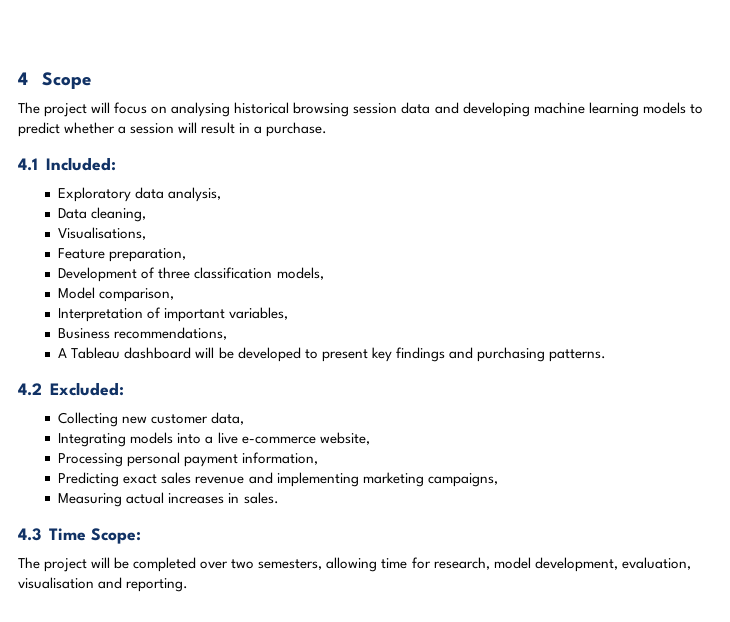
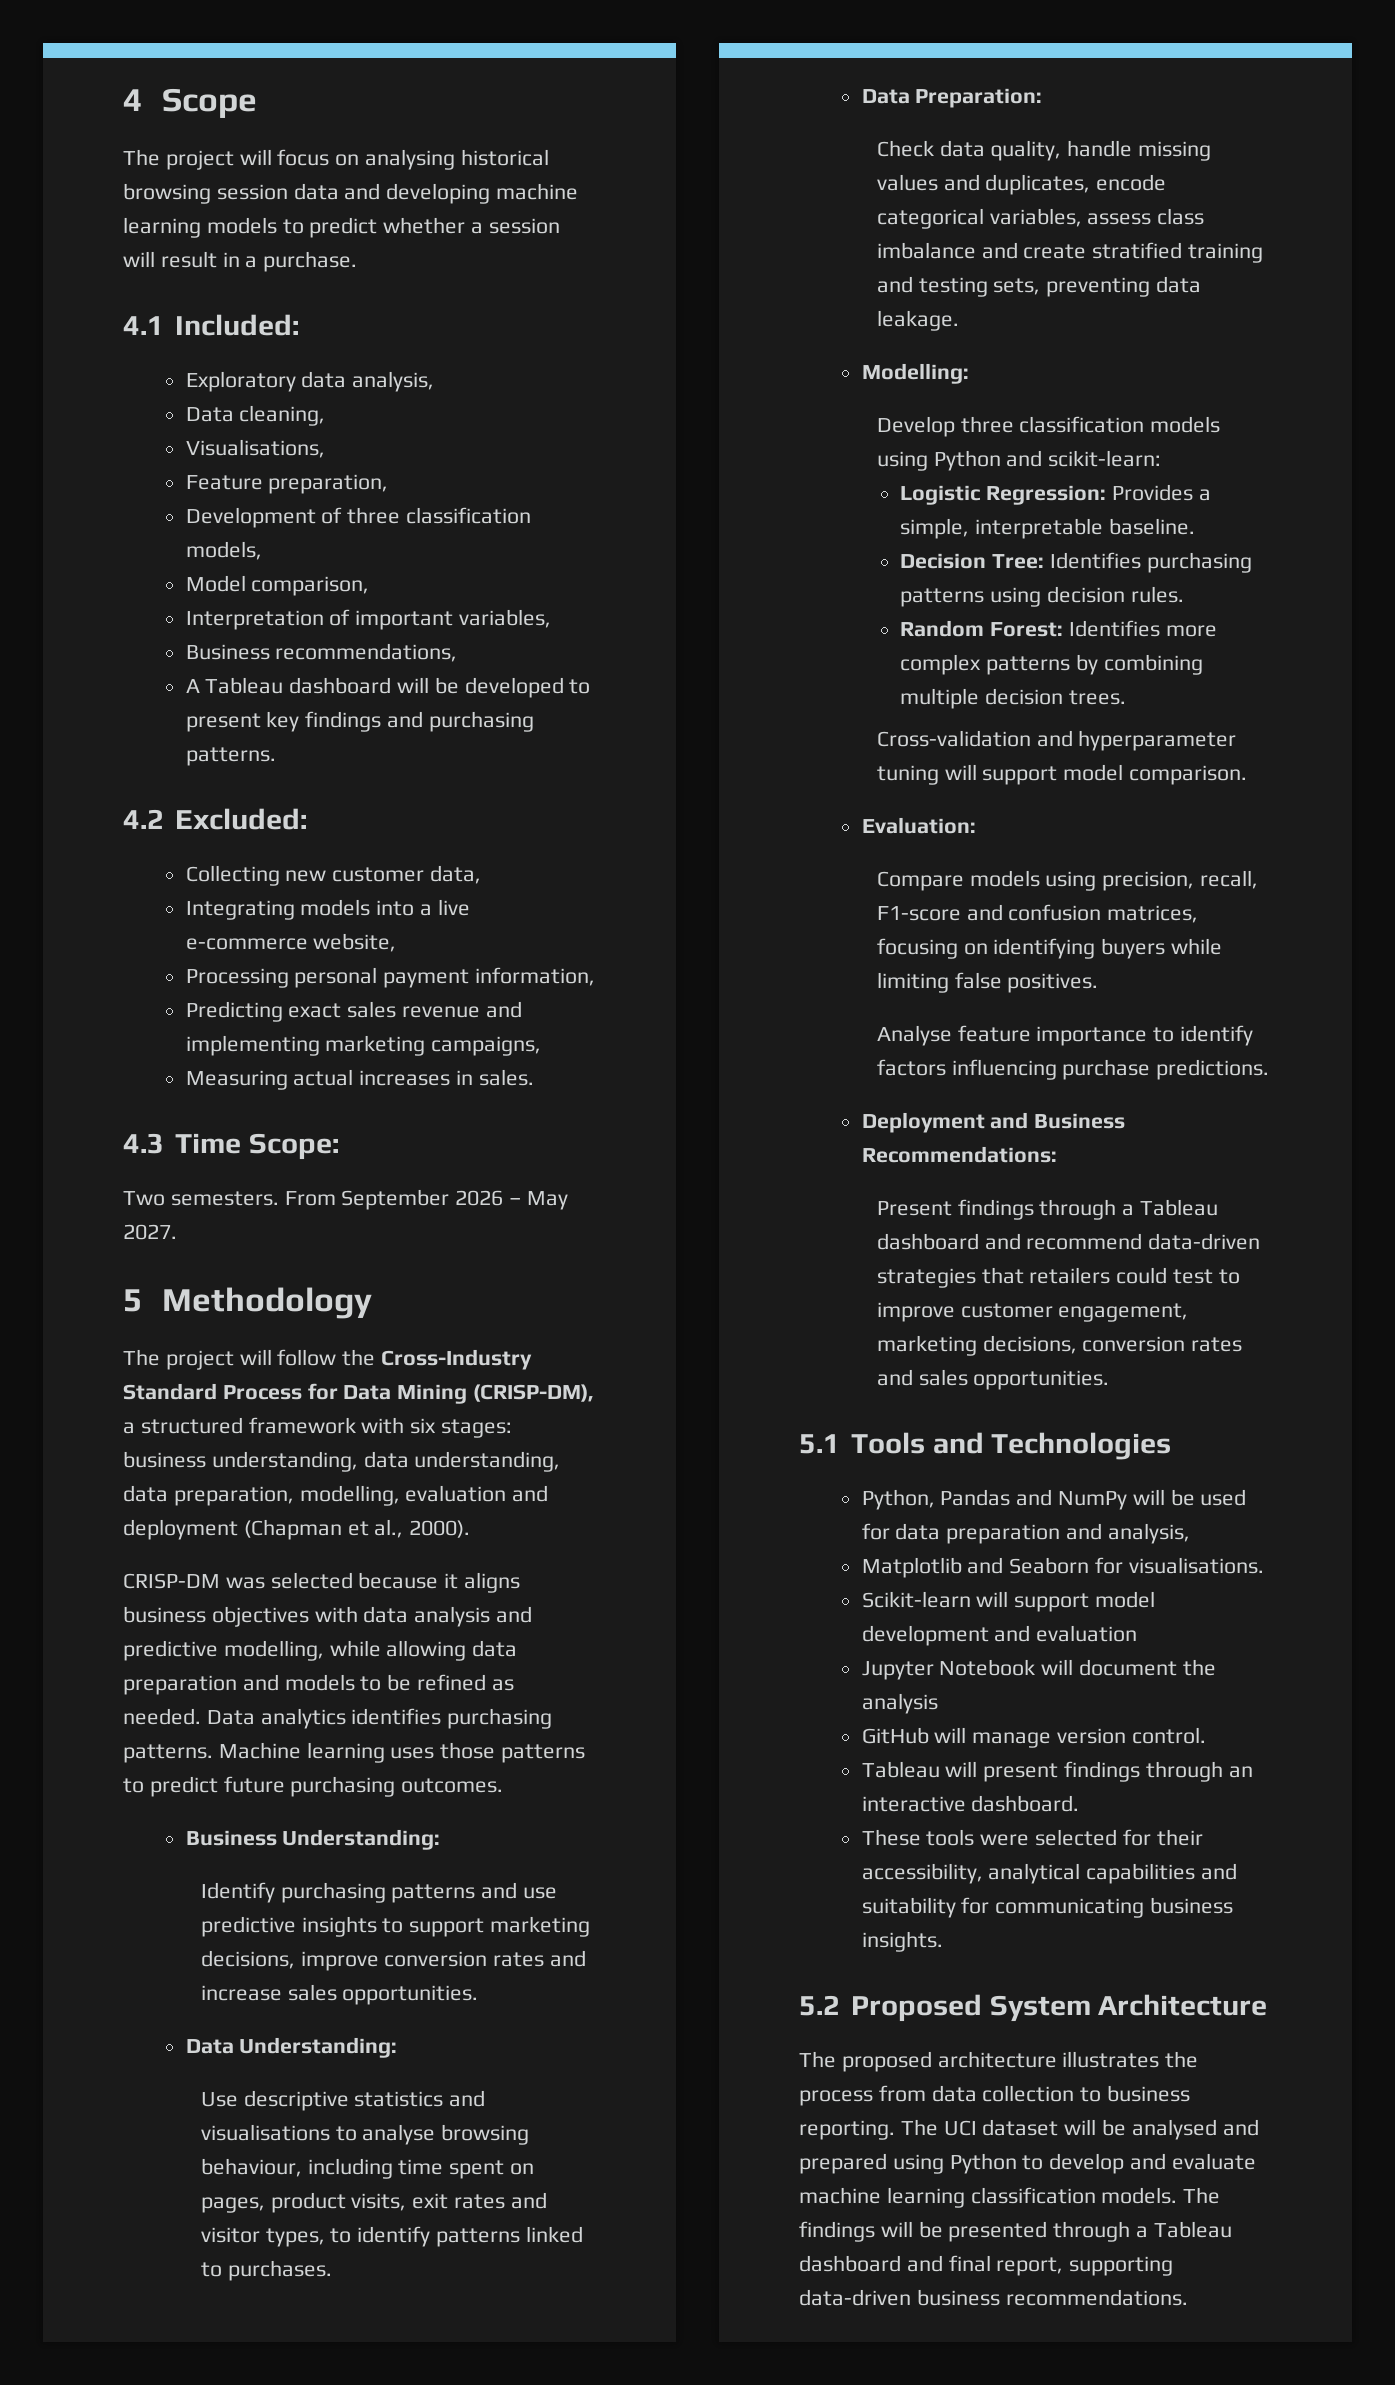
[18,557,691,572] [18,577,189,592] The project will be completed over two semesters, allowing time for research, model development, evaluation, visualisation and reporting. -> [123,1189,568,1210] [123,1224,177,1240] [123,1287,372,1319] [123,1349,533,1370] [123,1383,595,1404] [123,1417,513,1438] [123,1451,561,1472] [123,1485,549,1506] [123,1519,471,1540] [123,1572,521,1593] [123,1606,533,1627] [123,1640,518,1661] [123,1674,514,1695] [123,1708,553,1729] [123,1742,586,1763] [123,1776,504,1797] [185,1829,441,1850] [200,1882,557,1903] [200,1916,590,1937] [200,1950,586,1971] [200,1984,479,2005] [185,2037,398,2058] [200,2090,486,2111] [200,2124,530,2145] [200,2158,534,2179] [200,2192,547,2213] [200,2226,583,2247] [200,2260,332,2281] [861,88,1043,108] [876,140,1211,161] [876,174,1167,195] [876,208,1205,229] [876,242,1263,263] [876,276,1201,297] [876,310,959,331] [861,363,969,384] [876,416,1221,437] [876,450,1162,471] [900,484,1211,505] [900,518,1196,539] [900,552,1252,573] [900,586,1184,607] [900,620,1217,637] [900,654,1203,675] [900,688,1127,709] [876,730,1237,751] [876,764,1247,785] [861,817,976,834] [876,870,1258,891] [876,904,1199,923] [876,938,1222,959] [876,972,1099,993] [876,1025,1253,1046] [876,1059,1270,1080] [861,1112,1126,1133] [861,1146,1057,1163] [876,1199,1218,1220] [876,1233,1261,1250] [876,1267,1240,1288] [876,1302,1189,1322] [876,1335,1243,1356] [876,1369,1110,1390] [799,1432,1172,1460] [861,1489,1247,1510] [861,1523,1190,1544] [861,1557,1264,1578] [861,1591,1155,1612] [861,1625,1138,1646] [861,1659,1216,1680] [861,1693,938,1714] [861,1727,1206,1748] [861,1761,1253,1782] [861,1795,1080,1812] [861,1829,1203,1846] [861,1863,1237,1884] [861,1897,1233,1918] [861,1931,943,1952] [799,1994,1268,2022] [799,2051,1199,2072] [799,2085,1191,2106] [799,2119,1259,2140] [799,2153,1256,2174] [799,2187,1221,2208] [799,2221,1232,2242] [799,2255,1174,2276] [799,2289,1188,2306] Two semesters. From September 2026 – May 2027. // 5 Methodology // The project will follow the Cross-Industry Standard Process for Data Mining (CRISP-DM), a structured framework with six stages: business understanding, data understanding, data preparation, modelling, evaluation and deployment (Chapman et al., 2000). // CRISP-DM was selected because it aligns business objectives with data analysis and predictive modelling, while allowing data preparation and models to be refined as needed. Data analytics identifies purchasing patterns. Machine learning uses those patterns to predict future purchasing outcomes. // Business Understanding: // Identify purchasing patterns and use predictive insights to support marketing decisions, improve conversion rates and increase sales opportunities. // Data Understanding: // Use descriptive statistics and visualisations to analyse browsing behaviour, including time spent on pages, product visits, exit rates and visitor types, to identify patterns linked to purchases. // Data Preparation: // Check data quality, handle missing values and duplicates, encode categorical variables, assess class imbalance and create stratified training and testing sets, preventing data leakage. // Modelling: // Develop three classification models using Python and scikit-learn: // Logistic Regression: Provides a simple, interpretable baseline. // Decision Tree: Identifies purchasing patterns using decision rules. // Random Forest: Identifies more complex patterns by combining multiple decision trees. // Cross-validation and hyperparameter tuning will support model comparison. // Evaluation: // Compare models using precision, recall, F1-score and confusion matrices, focusing on identifying buyers while limiting false positives. // Analyse feature importance to identify factors influencing purchase predictions. // Deployment and Business Recommendations: // Present findings through a Tableau dashboard and recommend data-driven strategies that retailers could test to improve customer engagement, marketing decisions, conversion rates and sales opportunities. // 5.1 Tools and Technologies // Python, Pandas and NumPy will be used for data preparation and analysis, // Matplotlib and Seaborn for visualisations. // Scikit-learn will support model development and evaluation // Jupyter Notebook will document the analysis // GitHub will manage version control. // Tableau will present findings through an interactive dashboard. // These tools were selected for their accessibility, analytical capabilities and suitability for communicating business insights. // 5.2 Proposed System Architecture // The proposed architecture illustrates the process from data collection to business reporting. The UCI dataset will be analysed and prepared using Python to develop and evaluate machine learning classification models. The findings will be presented through a Tableau dashboard and final report, supporting data-driven business recommendations.

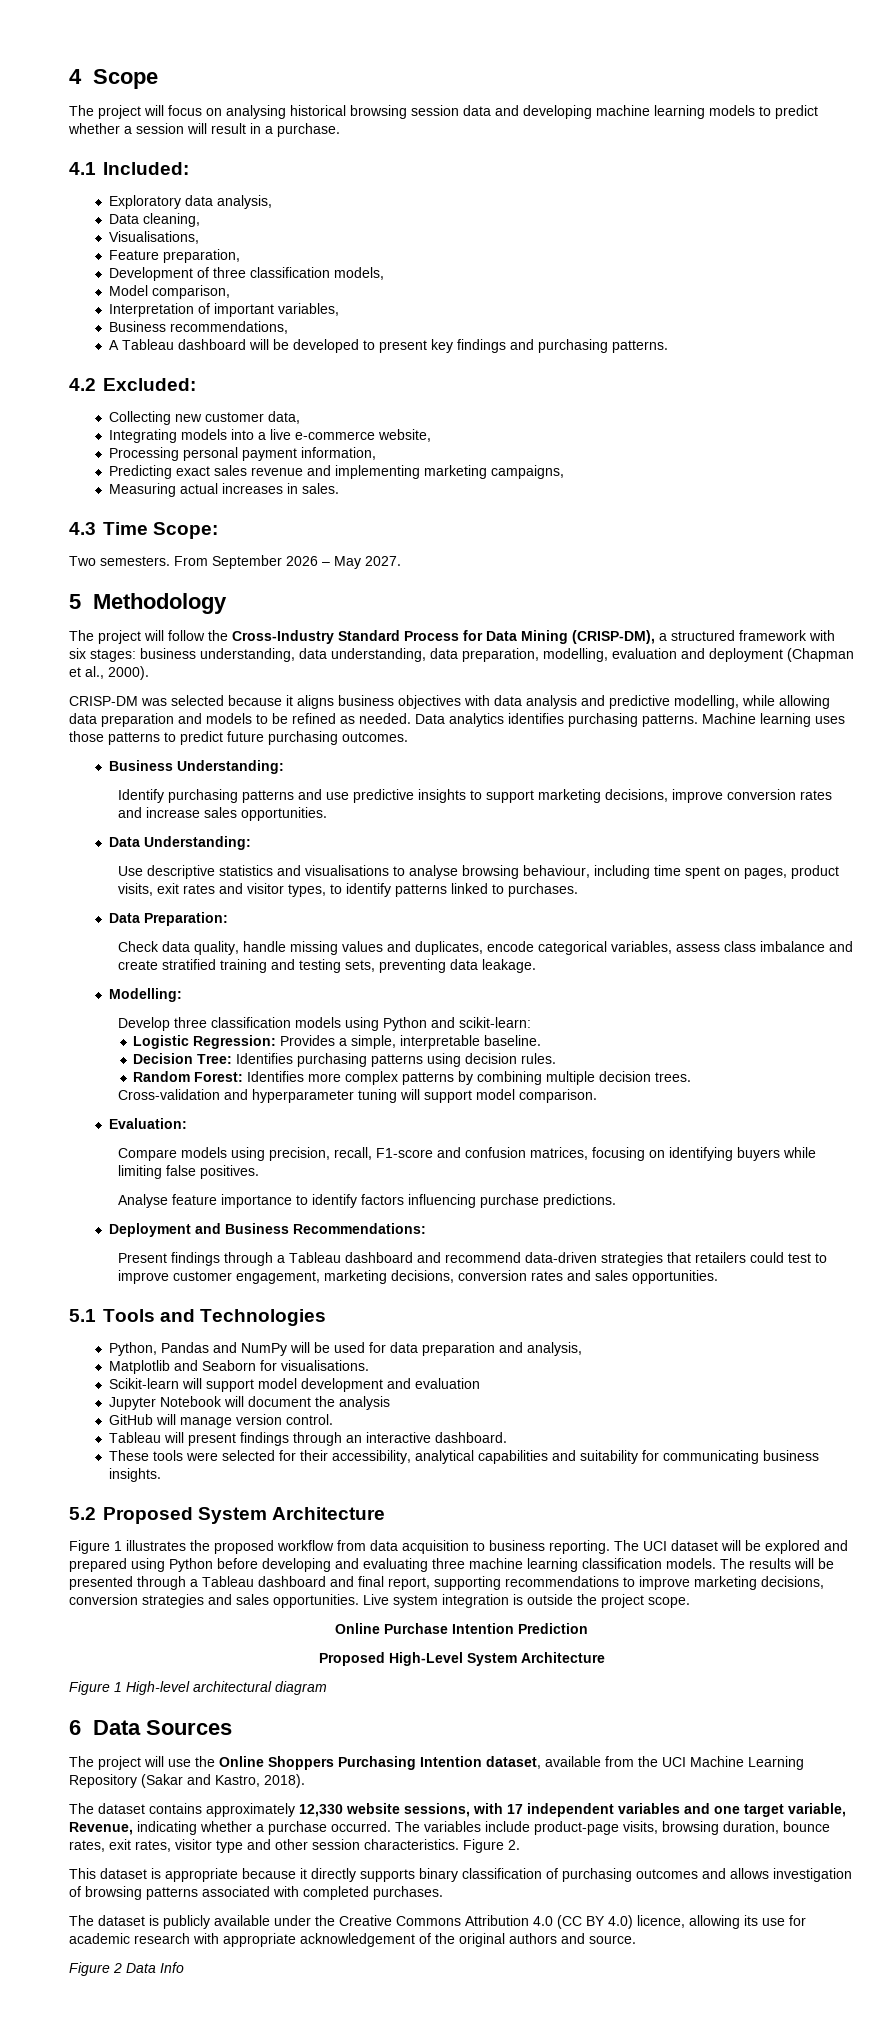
[799,2051,1199,2072] [799,2090,873,2106] The proposed architecture illustrates the process -> [69,1540,334,1554] Figure 1 illustrates the proposed workflow
[982,2085,1075,2102] collection -> [402,1540,469,1554] acquisition
[1131,2119,1217,2140] analysed -> [765,1540,820,1554] explored
[1022,2153,1256,2174] to develop and evaluate -> [217,1558,465,1572] before developing and evaluating three
[799,2221,875,2242] findings -> [749,1558,791,1569] results
[799,2289,1188,2306] data-driven business recommendations. -> [505,1576,824,1590] [69,1594,690,1608] [335,1623,588,1634] [318,1652,605,1666] [69,1681,327,1695] [69,1720,233,1735] [69,1756,804,1770] [69,1774,305,1788] [69,1803,846,1817] [69,1821,830,1835] [69,1839,520,1853] [69,1868,852,1882] [69,1886,443,1900] [69,1915,806,1929] [69,1933,636,1947] [69,1962,184,1976] recommendations to improve marketing decisions, conversion strategies and sales opportunities. Live system integration is outside the project scope. // Online Purchase Intention Prediction // Proposed High-Level System Architecture // Figure 1 High-level architectural diagram // 6 Data Sources // The project will use the Online Shoppers Purchasing Intention dataset, available from the UCI Machine Learning Repository (Sakar and Kastro, 2018). // The dataset contains approximately 12,330 website sessions, with 17 independent variables and one target variable, Revenue, indicating whether a purchase occurred. The variables include product-page visits, browsing duration, bounce rates, exit rates, visitor type and other session characteristics. Figure 2. // This dataset is appropriate because it directly supports binary classification of purchasing outcomes and allows investigation of browsing patterns associated with completed purchases. // The dataset is publicly available under the Creative Commons Attribution 4.0 (CC BY 4.0) licence, allowing its use for academic research with appropriate acknowledgement of the original authors and source. // Figure 2 Data Info

